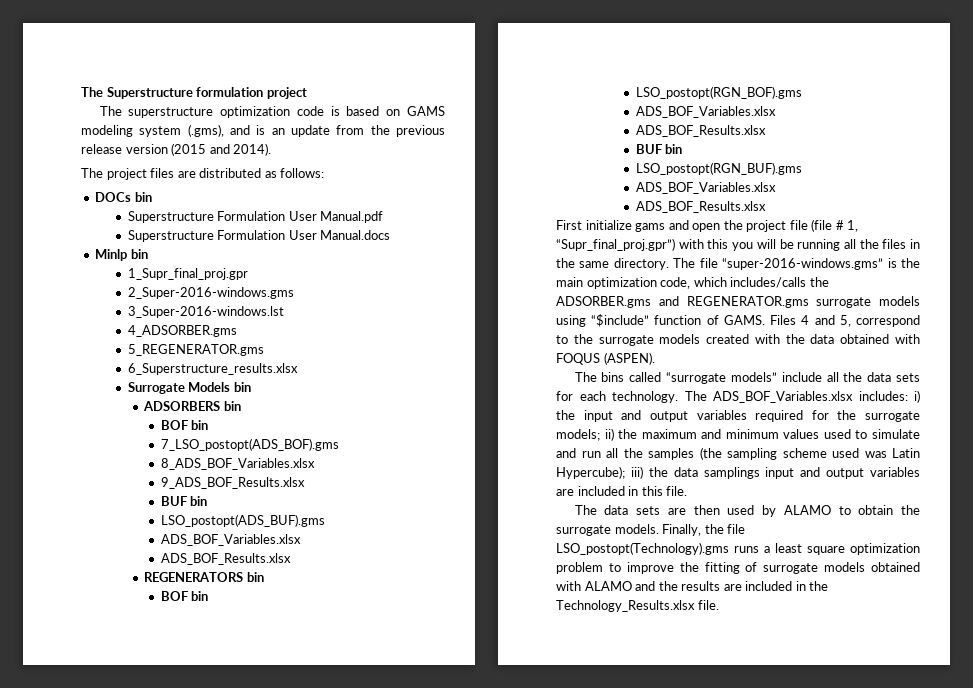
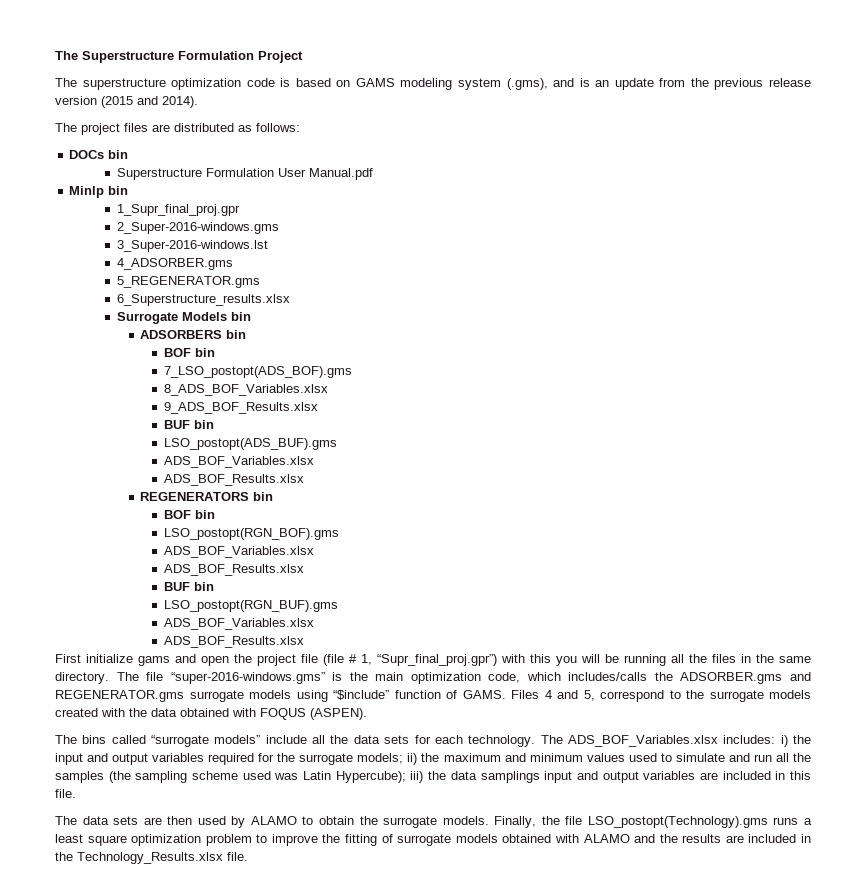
[196,87,307,99] formulation project -> [178,51,303,63] Formulation Project
[127,230,391,242] // Superstructure Formulation User Manual.docs -> (373, 174) none

